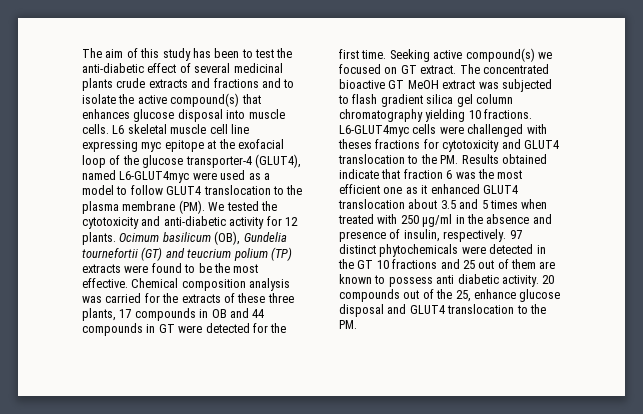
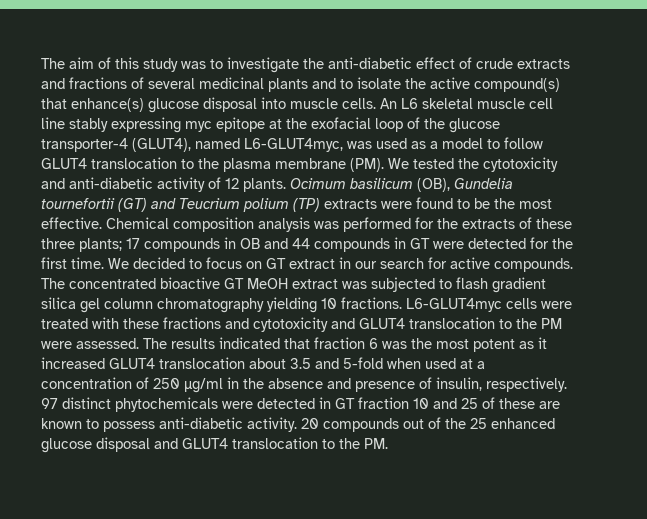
[192,48,274,58] has been to test -> [181,57,299,73] was to investigate
[194,63,283,73] [82,78,113,91] several medicinal plants -> (472, 63) none
(259, 83) none -> [131,77,308,92] of several medicinal plants
[82,109,130,119] enhances -> [71,98,144,112] enhance(s)
(109, 129) none -> [380,98,397,109] An
(249, 129) none -> [69,118,108,132] stably
[119,171,217,183] L6-GLUT4myc were -> [244,138,372,152] L6-GLUT4myc, was
[266,216,282,226] for -> [208,177,221,189] of
[187,249,232,258] teucrium -> [179,198,240,209] Teucrium
[105,293,142,303] carried -> [343,217,411,232] performed
[82,308,116,321] plants, -> [79,238,122,252] plants;
[389,48,552,62] [339,64,457,74] Seeking active compound(s) we focused on GT extract. -> [108,257,573,272] We decided to focus on GT extract in our search for active compounds.
[467,124,547,137] [338,139,439,149] challenged with theses fractions for -> [41,317,249,329] treated with these fractions and
[440,154,547,164] [339,169,379,179] PM. Results obtained indicate -> [541,318,562,329] [41,337,280,349] PM were assessed. The results indicated
[339,184,403,194] efficient one -> [473,339,515,352] potent
[430,184,480,194] enhanced -> [41,357,105,369] increased
[481,199,548,209] [338,214,398,224] 5 times when treated with -> [343,357,485,369] [41,377,149,389] 5-fold when used at a concentration of
[338,259,536,269] the GT 10 fractions and 25 out of them -> [335,397,535,409] GT fraction 10 and 25 of these
[436,274,499,284] anti diabetic -> [159,417,243,429] anti-diabetic
[455,289,516,302] 25, enhance -> [470,418,555,429] 25 enhanced

